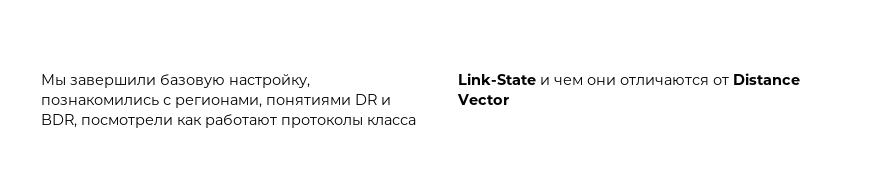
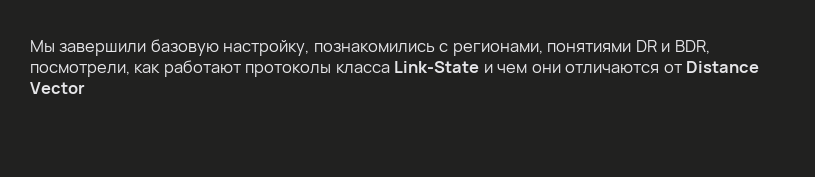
[81,117,173,128] посмотрели -> [30,64,130,77] посмотрели,

